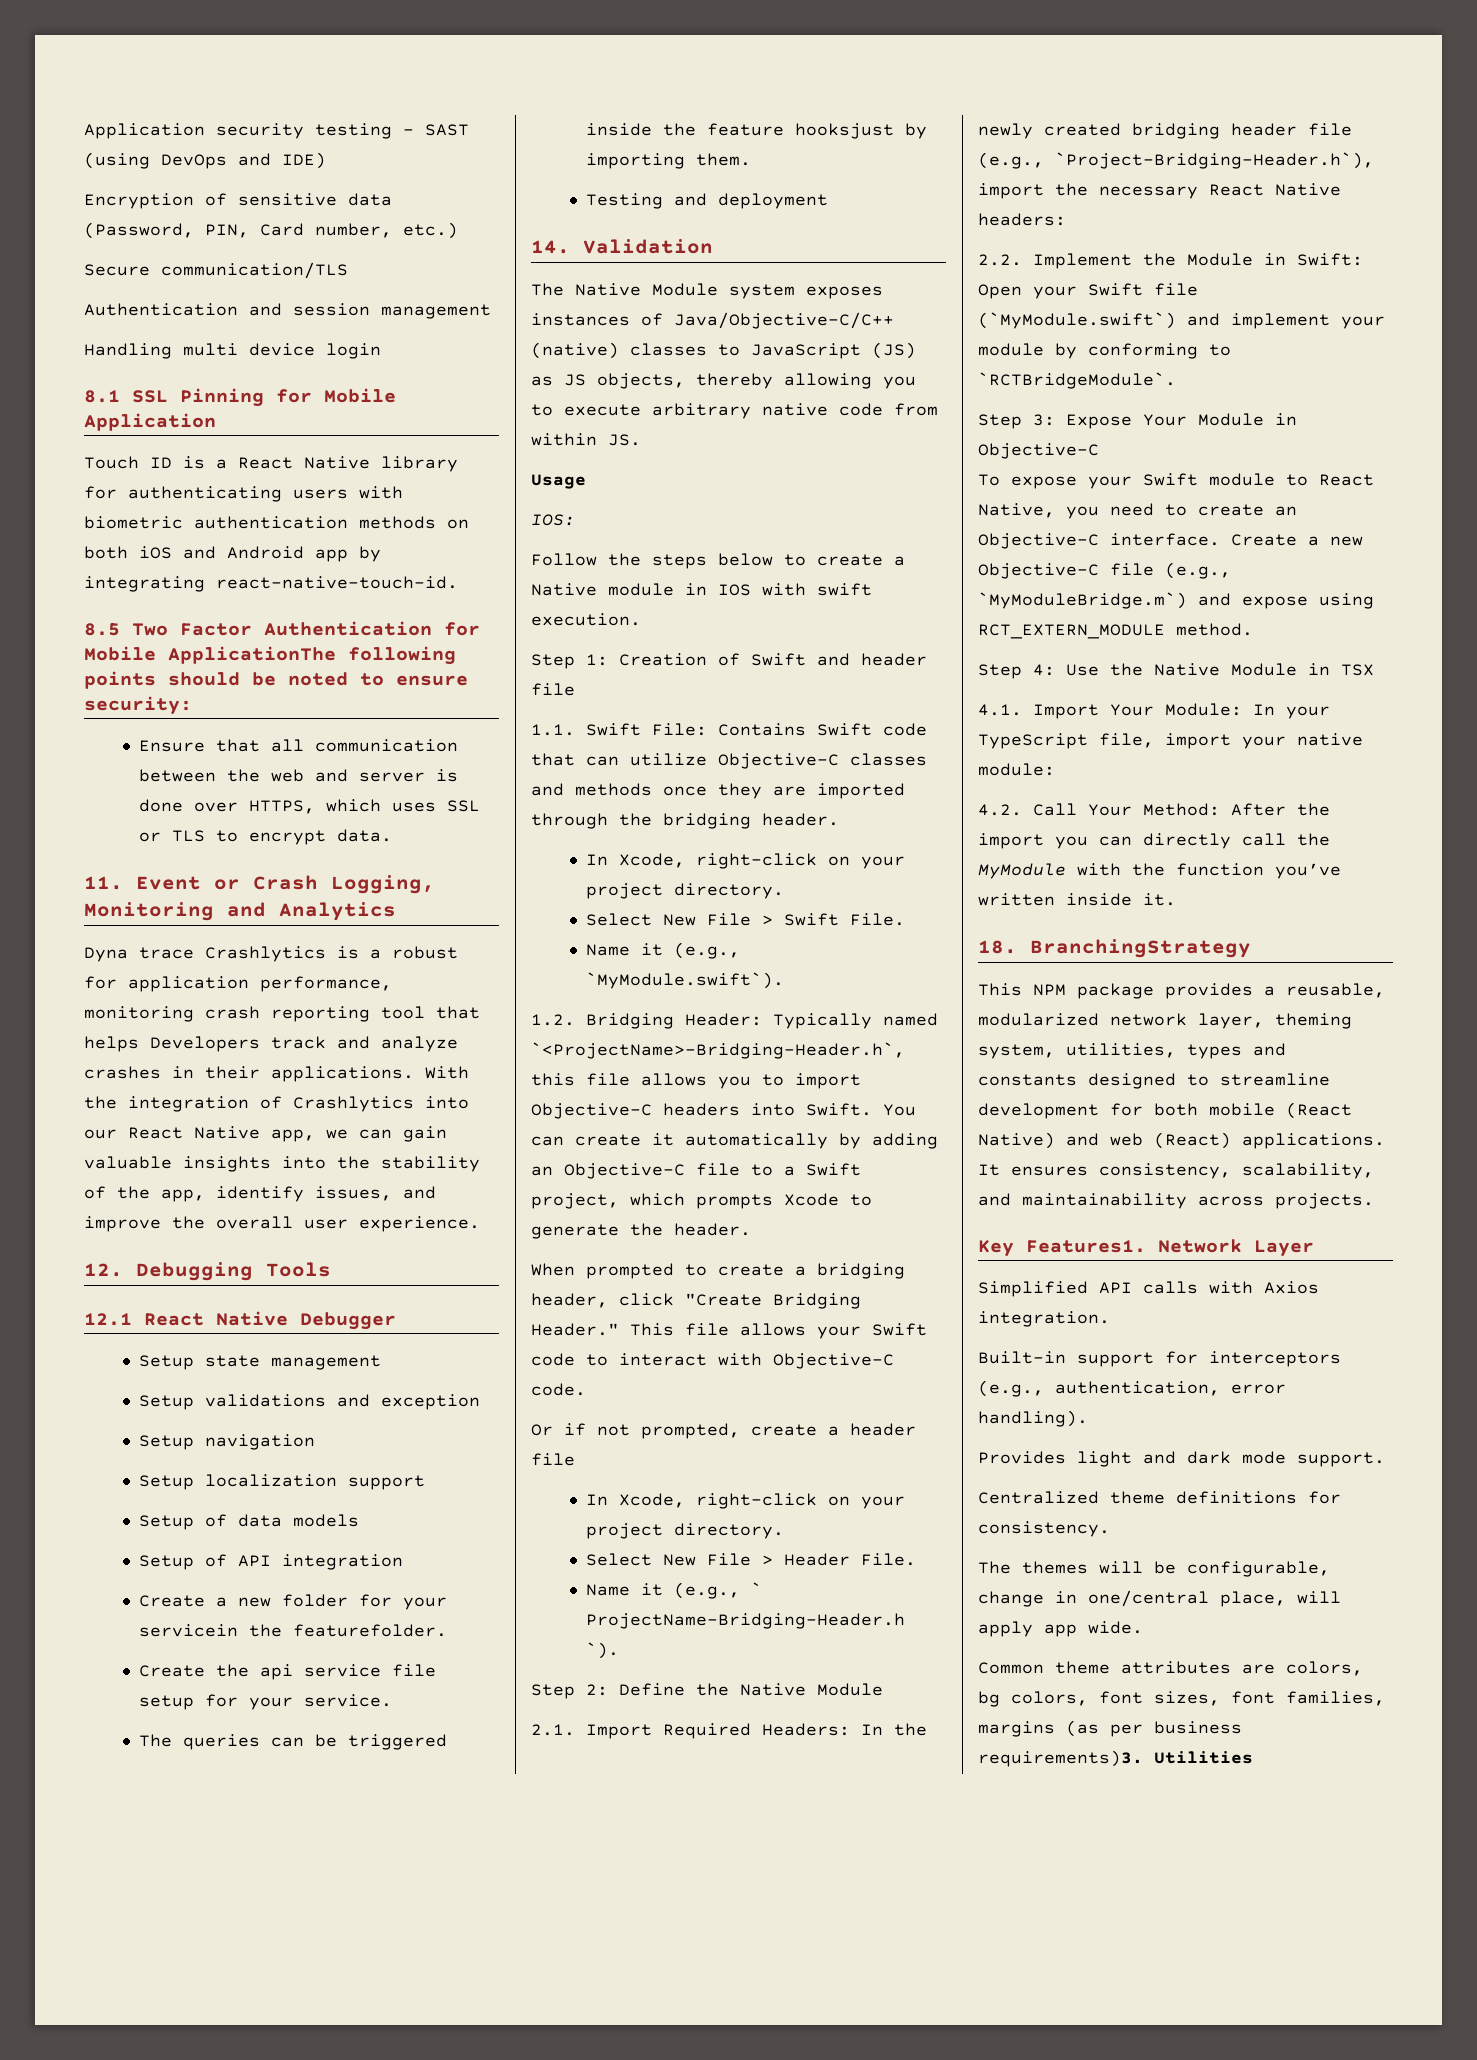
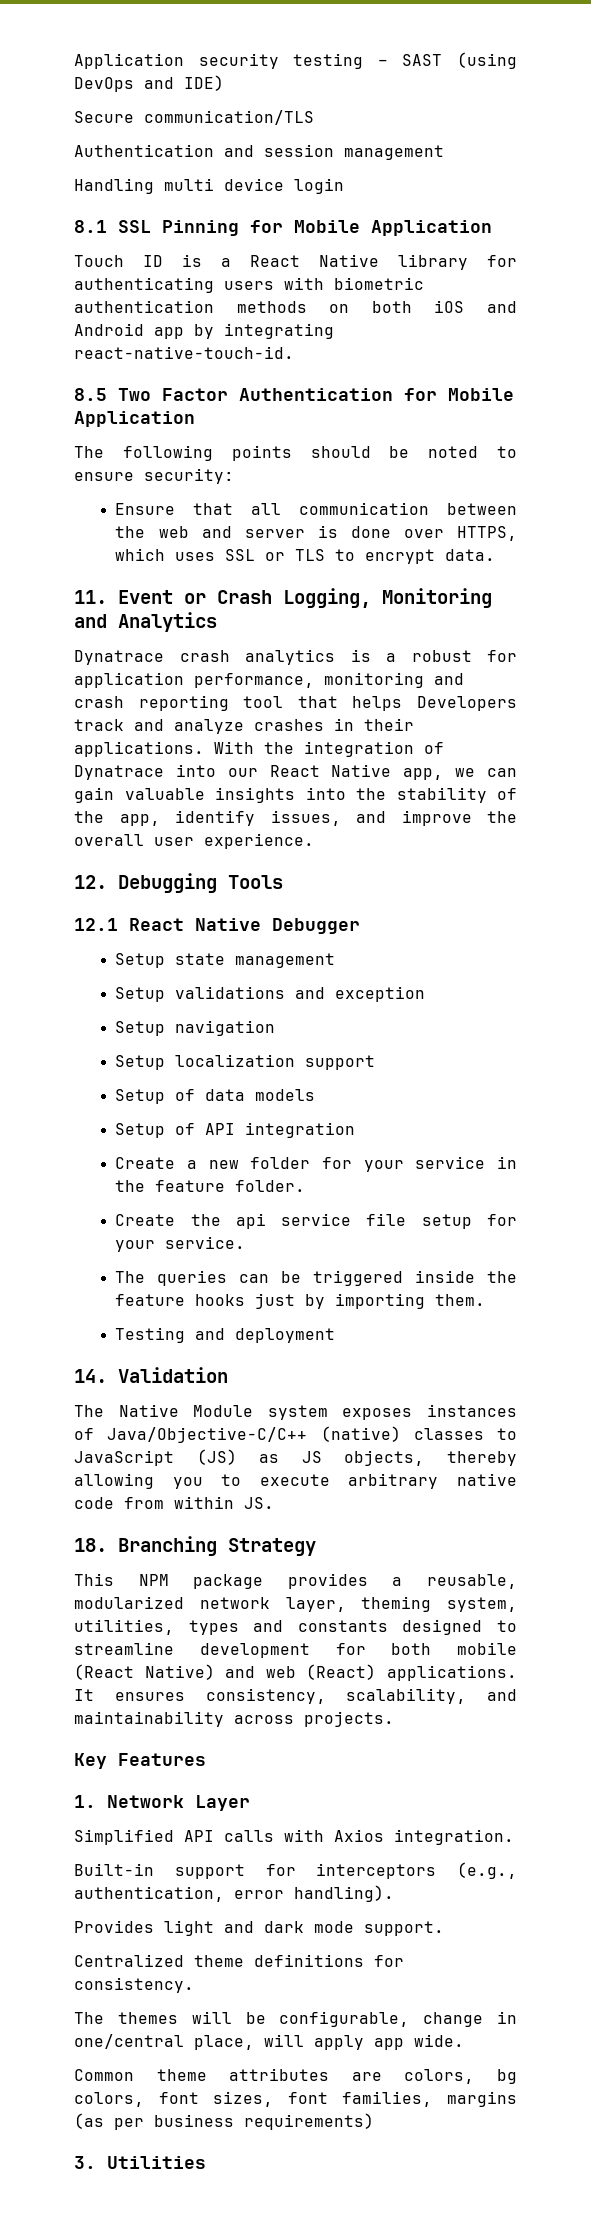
[84,193,392,209] [84,222,458,239] // Encryption of sensitive data (Password, PIN, Card number, etc.) -> (224, 83) none
[168,646,336,664] ApplicationThe -> [74,411,195,427] [74,446,104,458] Application // The
[84,946,326,962] Dyna trace Crashlytics -> [74,649,335,665] Dynatrace crash analytics
(194, 1014) none -> [434,673,464,685] and
[293,1096,414,1112] Crashlytics -> [74,765,164,780] Dynatrace
[138,1624,447,1637] servicein the featurefolder. -> [415,1156,517,1169] [115,1180,306,1192] service in the feature folder.
[794,123,894,139] hooksjust -> [195,1293,296,1309] hooks just
[531,474,586,489] [531,514,575,526] [531,553,905,569] [531,583,872,596] [531,613,641,626] [531,653,927,669] [531,683,575,696] [531,723,927,736] [531,753,927,769] [531,783,905,799] [531,813,839,829] [585,853,905,869] [585,883,784,899] [585,913,905,926] [585,942,740,959] [585,972,784,989] [531,1013,938,1029] [531,1042,905,1059] [531,1073,861,1089] [531,1103,916,1119] [531,1133,938,1149] [531,1163,861,1179] [531,1193,872,1209] [531,1223,751,1239] [531,1263,905,1279] [531,1293,861,1309] [531,1323,927,1339] [531,1353,894,1369] [531,1383,586,1396] [531,1423,916,1439] [531,1453,575,1466] [585,1493,905,1509] [585,1523,784,1539] [585,1553,916,1566] [585,1582,762,1599] [585,1613,905,1629] [585,1642,619,1659] [531,1683,883,1699] [531,1723,927,1739] [978,123,1352,139] [978,152,1374,169] [978,183,1341,199] [978,213,1066,226] [978,253,1363,269] [978,283,1198,299] [978,312,1385,329] [978,343,1231,359] [978,372,1176,389] [978,413,1297,429] [978,443,1099,459] [978,473,1374,489] [978,503,1297,519] [978,533,1363,549] [978,562,1231,579] [978,592,1374,609] [978,623,1253,639] [978,663,1374,679] [978,703,1330,719] [978,733,1363,749] [978,763,1055,776] [978,803,1330,816] [978,833,1330,849] [978,863,1341,879] [978,893,1176,906] // Usage // IOS: // Follow the steps below to create a Native module in IOS with swift execution. // Step 1: Creation of Swift and header file // 1.1. Swift File: Contains Swift code that can utilize Objective-C classes and methods once they are imported through the bridging header. // In Xcode, right-click on your project directory. // Select New File > Swift File. // Name it (e.g., `MyModule.swift`). // 1.2. Bridging Header: Typically named `<ProjectName>-Bridging-Header.h`, this file allows you to import Objective-C headers into Swift. You can create it automatically by adding an Objective-C file to a Swift project, which prompts Xcode to generate the header. // When prompted to create a bridging header, click "Create Bridging Header." This file allows your Swift code to interact with Objective-C code. // Or if not prompted, create a header file // In Xcode, right-click on your project directory. // Select New File > Header File. // Name it (e.g., ` ProjectName-Bridging-Header.h `). // Step 2: Define the Native Module // 2.1. Import Required Headers: In the newly created bridging header file (e.g., `Project-Bridging-Header.h`), import the necessary React Native headers: // 2.2. Implement the Module in Swift: Open your Swift file (`MyModule.swift`) and implement your module by conforming to `RCTBridgeModule`. // Step 3: Expose Your Module in Objective-C // To expose your Swift module to React Native, you need to create an Objective-C interface. Create a new Objective-C file (e.g., `MyModuleBridge.m`) and expose using RCT_EXTERN_MODULE method. // Step 4: Use the Native Module in TSX // 4.1. Import Your Module: In your TypeScript file, import your native module: // 4.2. Call Your Method: After the import you can directly call the MyModule with the function you’ve written inside it. -> (274, 1503) none
[1030,939,1251,958] BranchingStrategy -> [118,1536,316,1556] Branching Strategy
[1026,1240,1146,1253] Features1. -> [118,1753,206,1766] [74,1795,96,1808] Features // 1.
[978,1750,1143,1767] requirements)3. -> [244,2113,374,2130] [74,2156,96,2169] requirements) // 3.

